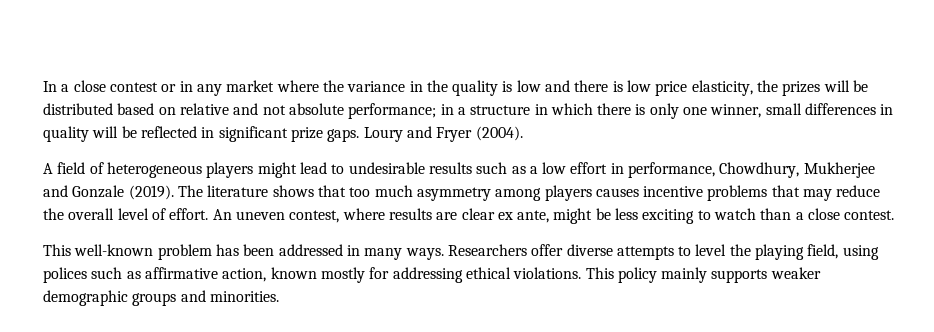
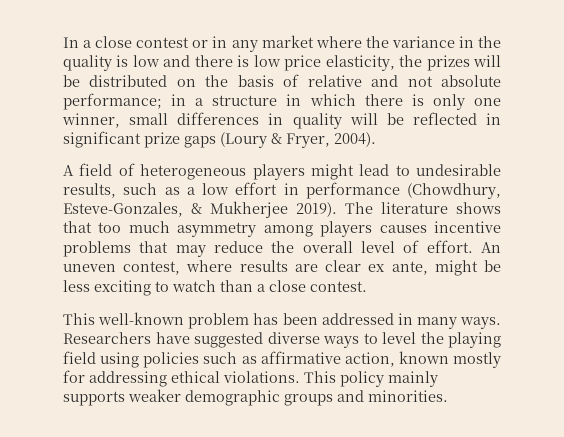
[117,103,176,115] based on -> [176,74,300,87] on the basis of
[327,126,523,142] gaps. Loury and Fryer (2004). -> [184,132,376,148] gaps (Loury & Fryer, 2004).
[428,162,472,174] results -> [63,183,116,198] results,
[628,162,875,178] [43,185,174,200] performance, Chowdhury, Mukherjee and Gonzale (2019). -> [305,182,501,199] [63,201,337,218] performance (Chowdhury, Esteve-Gonzales, & Mukherjee 2019).
[531,244,674,260] offer diverse attempts -> [155,332,359,348] have suggested diverse ways
[807,244,879,260] [43,267,87,283] field, using polices -> [63,351,200,368] field using policies

